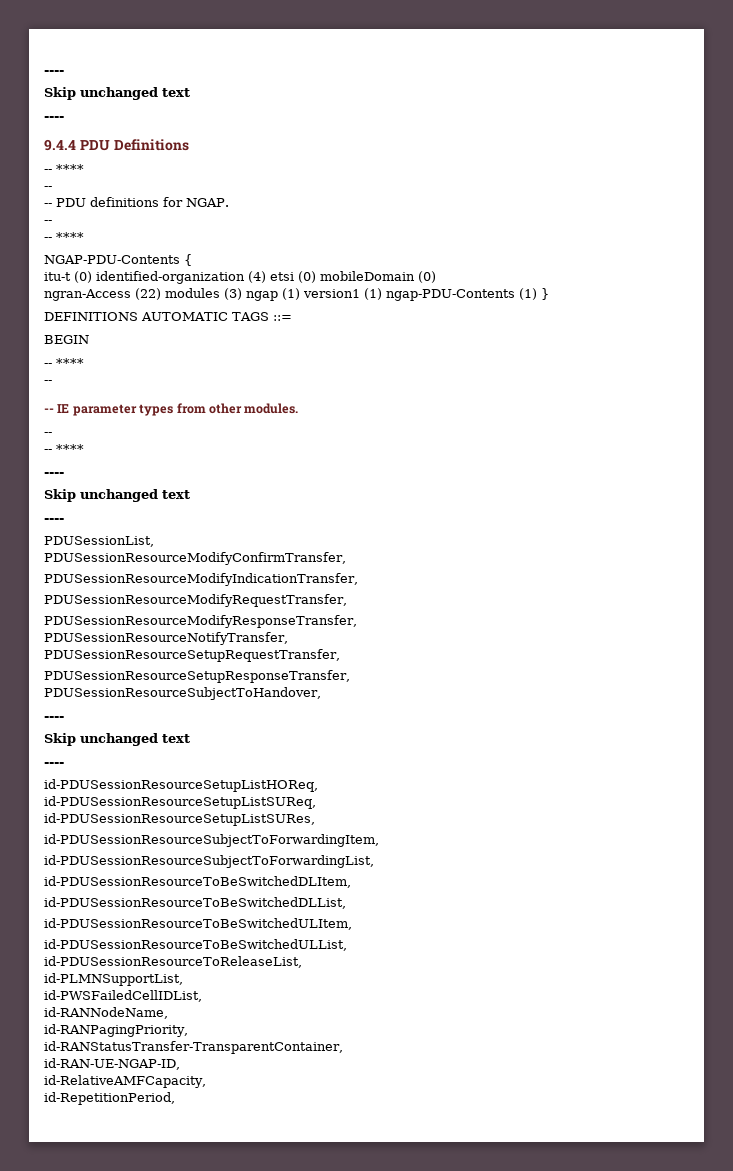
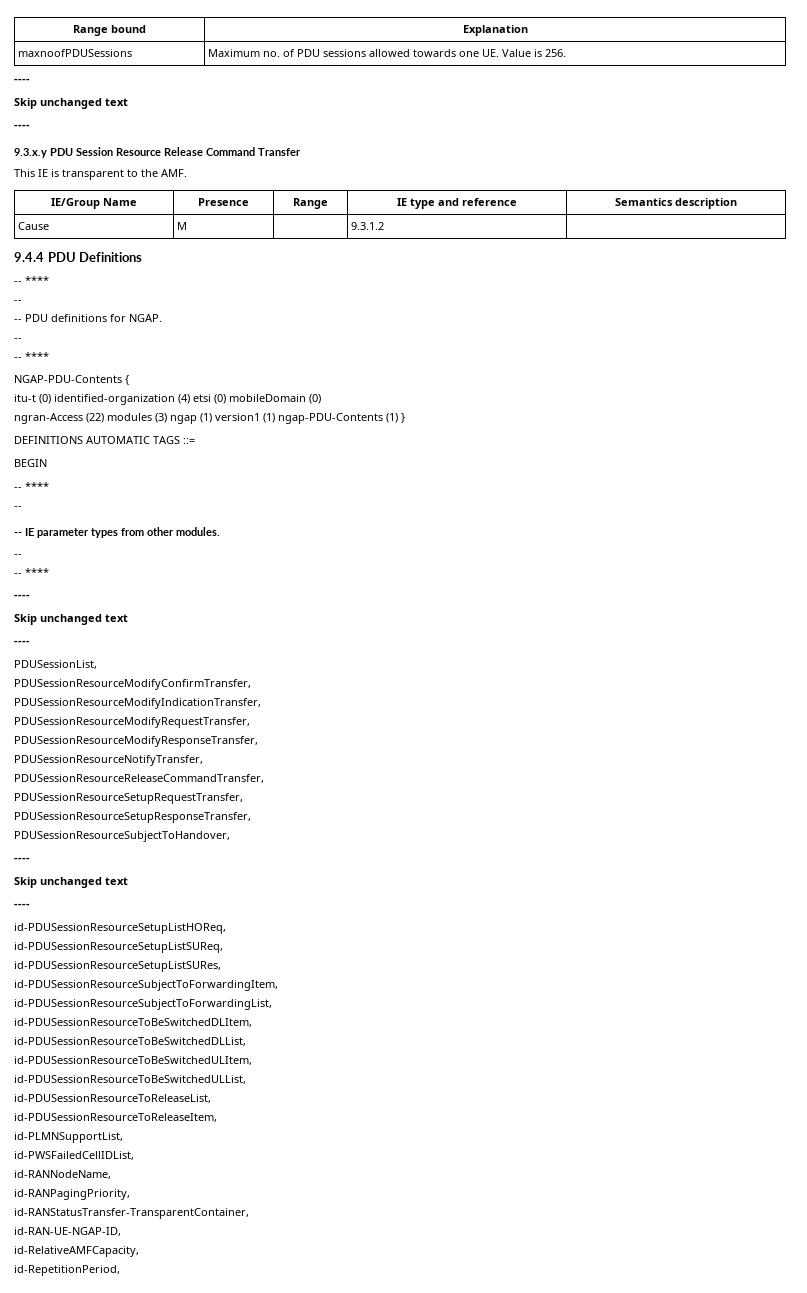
[44,70,64,74] [44,87,190,100] [44,116,64,120] ---- // Skip unchanged text // ---- -> [73,25,146,36] [462,25,528,36] [18,49,133,57] [208,49,567,57] [14,78,30,83] [14,98,128,109] [14,124,30,129] [14,147,301,158] [14,169,187,180] [51,198,137,209] [198,198,249,206] [293,198,328,209] [397,198,517,209] [615,198,737,209] [18,222,50,230] [177,222,188,230] [351,222,385,230] Range bound | Explanation // maxnoofPDUSessions | Maximum no. of PDU sessions allowed towards one UE. Value is 256. // ---- // Skip unchanged text // ---- // 9.3.x.y PDU Session Resource Release Command Transfer // This IE is transparent to the AMF. // IE/Group Name | Presence | Range | IE type and reference | Semantics description // Cause | M | | 9.3.1.2 |
(288, 638) none -> [14,774,264,783] // PDUSessionResourceReleaseCommandTransfer,
(302, 962) none -> [14,1113,217,1122] // id-PDUSessionResourceToReleaseItem,

